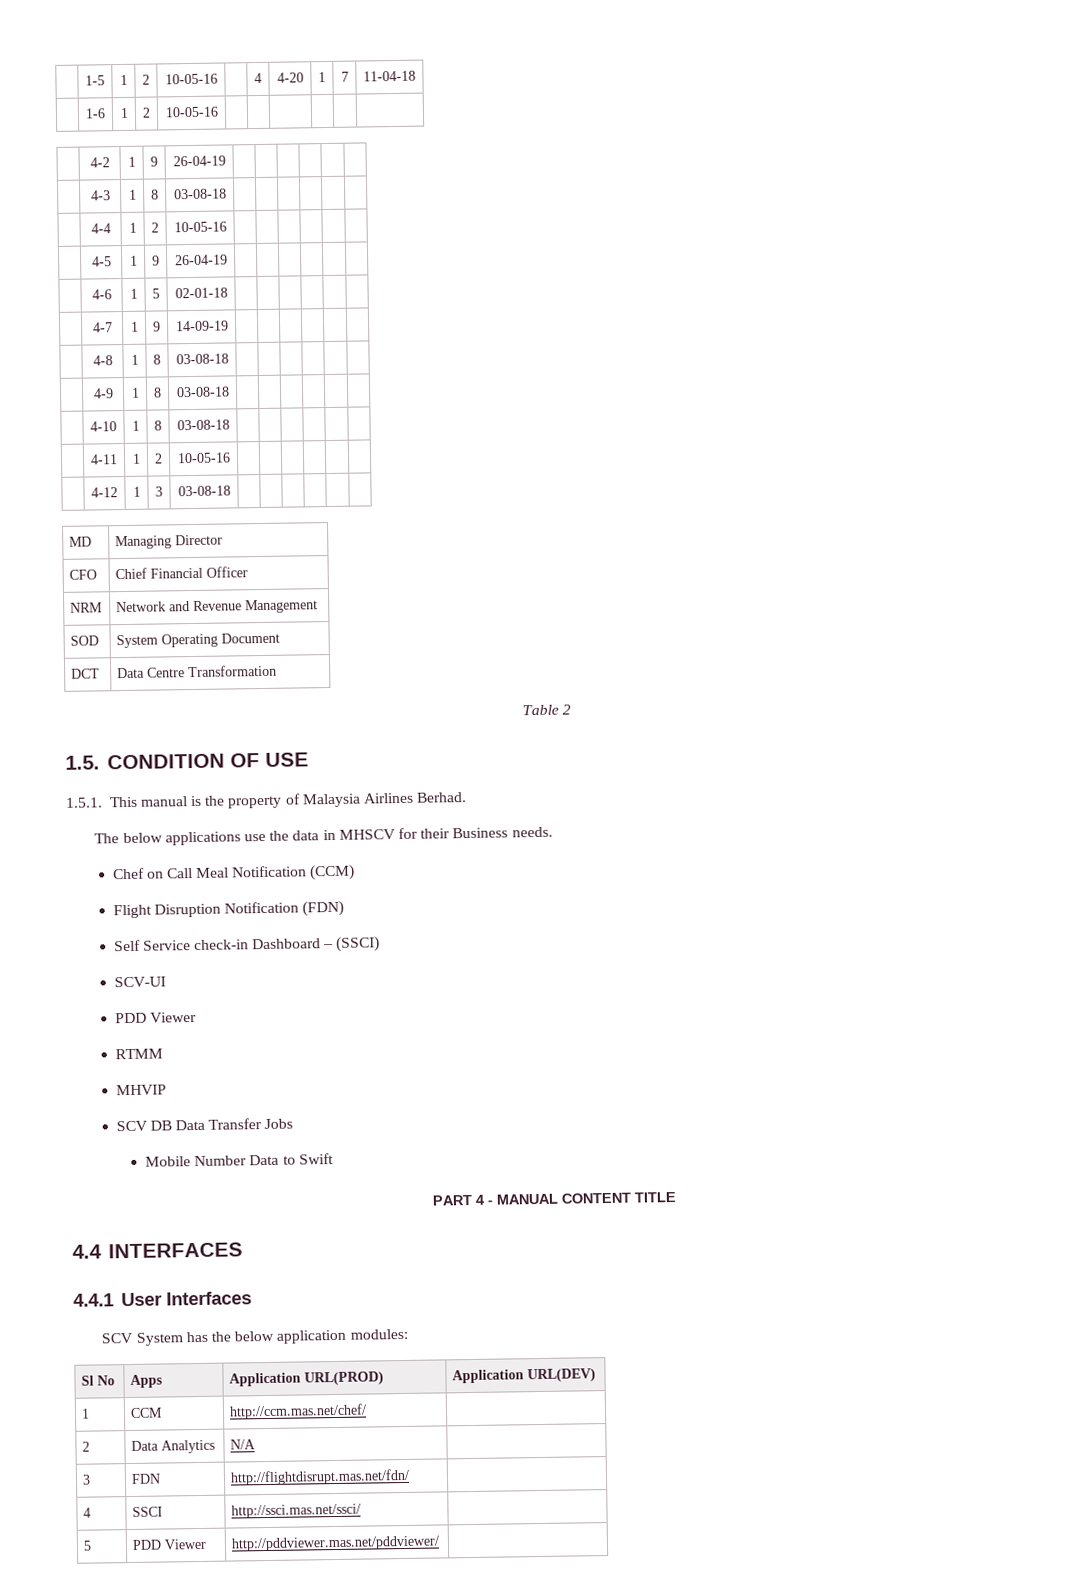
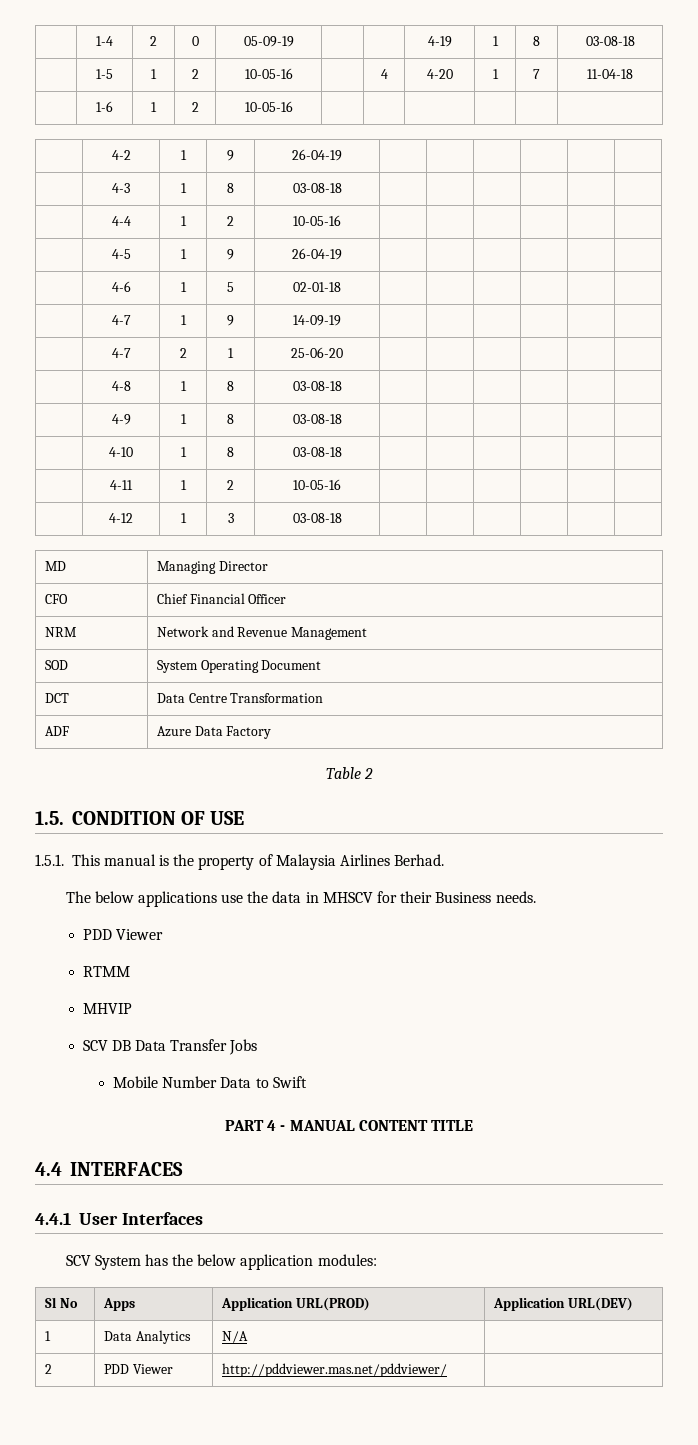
(85, 80) none -> [96,36,113,46] [150,36,157,46] [191,36,199,46] [243,36,294,47] [427,36,452,47] [492,36,499,46] [533,36,540,46] [585,36,635,46] | 1-4 | 2 | 0 | 05-09-19 | | | 4-19 | 1 | 8 | 03-08-18 //
(229, 326) none -> [111,348,131,358] [179,348,187,358] [228,348,234,358] [291,347,343,358] // | 4-7 | 2 | 1 | 25-06-20 | | | | | |
(278, 671) none -> [44,726,69,736] [156,726,272,739] // ADF | Azure Data Factory
[112,864,356,881] [112,900,345,919] [113,936,381,952] [113,976,166,988] // Chef on Call Meal Notification (CCM) // Flight Disruption Notification (FDN) // Self Service check-in Dashboard – (SSCI) // SCV-UI -> (536, 897) none
[130,1407,164,1418] [229,1403,368,1420] [82,1441,91,1452] | CCM | http://ccm.mas.net/chef/ | // 2 -> (51, 1336) none
[82,1474,92,1485] [131,1473,162,1484] [230,1468,411,1486] [83,1507,92,1518] [132,1506,164,1517] [231,1503,362,1519] [83,1540,93,1551] 3 | FDN | http://flightdisrupt.mas.net/fdn/ | // 4 | SSCI | http://ssci.mas.net/ssci/ | // 5 -> [44,1364,52,1374] 2

